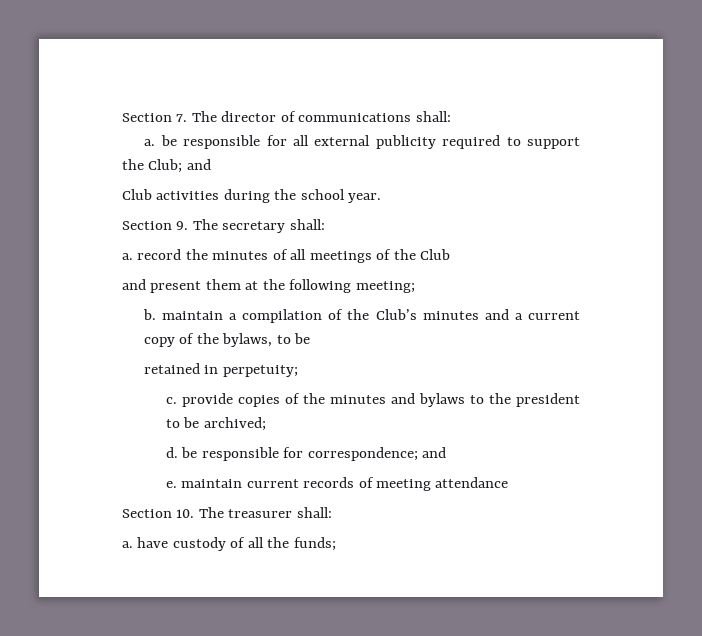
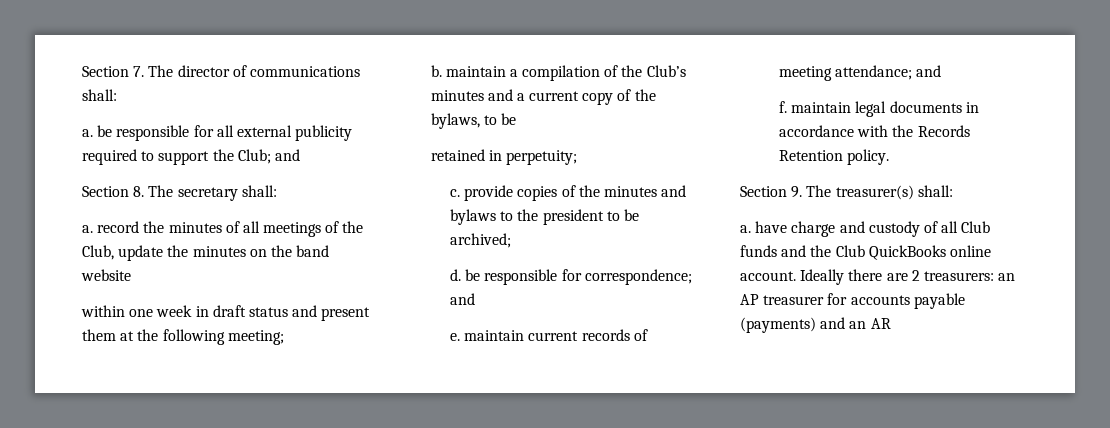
[122,189,382,203] [122,221,189,230] // Club activities during the school year. // Section 9. -> [82,186,145,197] // Section 8.
[420,249,451,260] Club // -> [82,245,330,261] [81,269,131,281] [81,305,288,317] Club, update the minutes on the band website // within one week in draft status
[435,477,509,488] [122,507,293,518] attendance // Section 10. The treasurer -> [835,65,942,80] [779,101,979,117] [779,125,970,137] [779,149,890,165] [740,185,914,200] attendance; and // f. maintain legal documents in accordance with the Records Retention policy. // Section 9. The treasurer(s)
(169, 542) none -> [791,221,865,237] charge and
[267,537,336,551] the funds; -> [961,221,991,233] [740,245,991,260] [740,269,1016,285] [740,293,965,309] [740,317,891,333] Club funds and the Club QuickBooks online account. Ideally there are 2 treasurers: an AP treasurer for accounts payable (payments) and an AR

